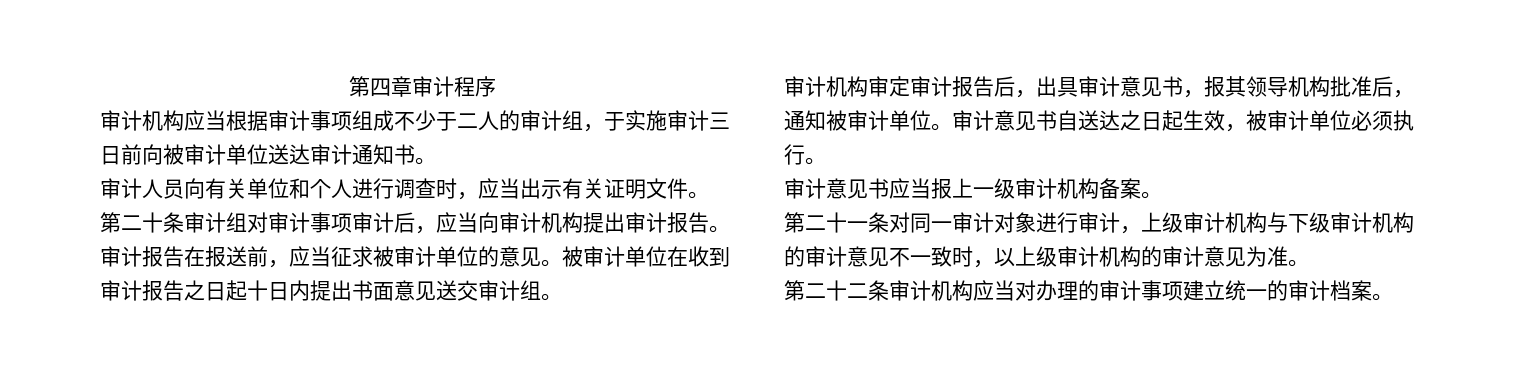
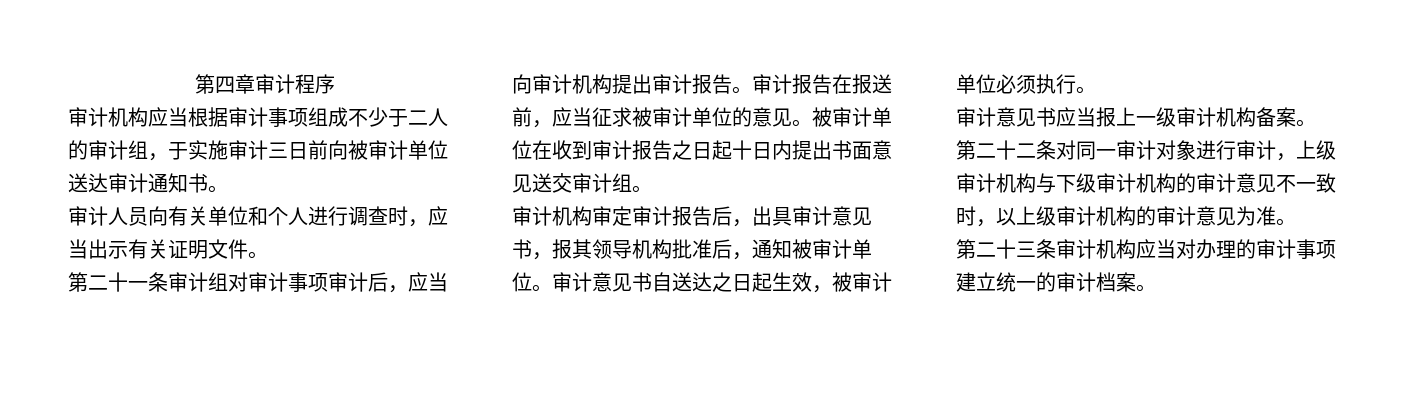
(163, 222) none -> [128,281,148,290] 一
[847,221,868,230] 一 -> [1016,143,1036,158] 二
[847,283,868,298] 二 -> [1016,241,1036,257] 三

